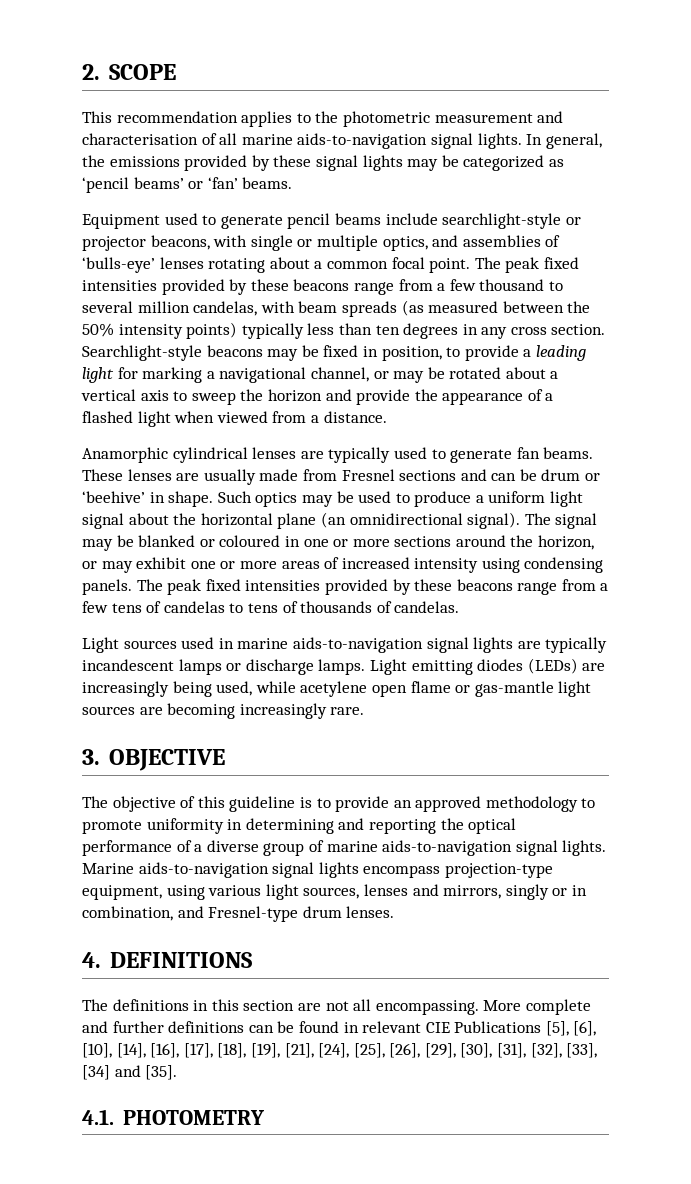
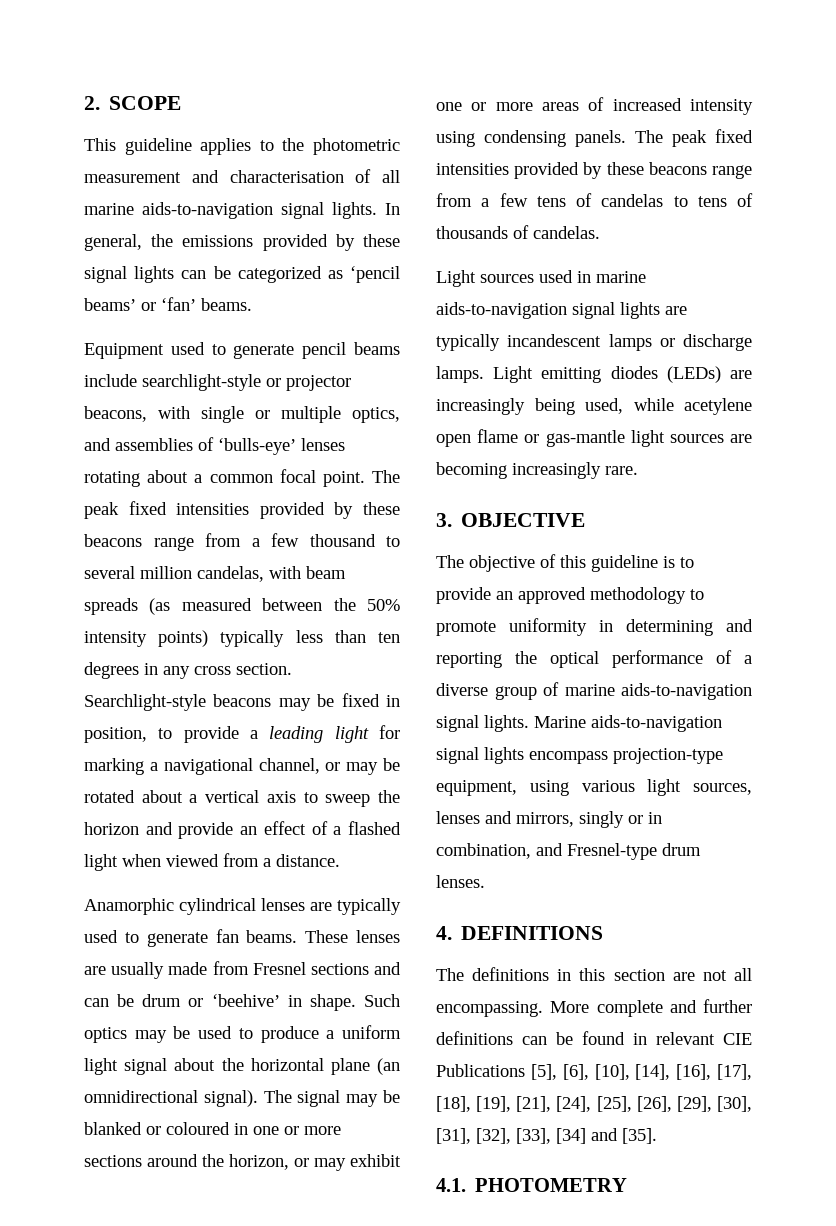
[116,111,238,123] recommendation -> [124,138,192,155] guideline
[407,159,439,171] may -> [181,270,207,279] can
[414,389,524,405] the appearance -> [240,821,306,835] an effect

